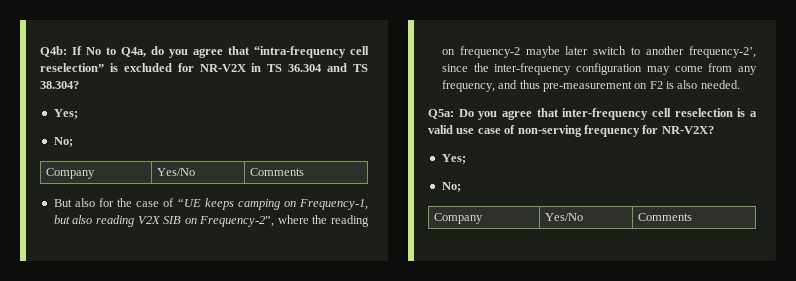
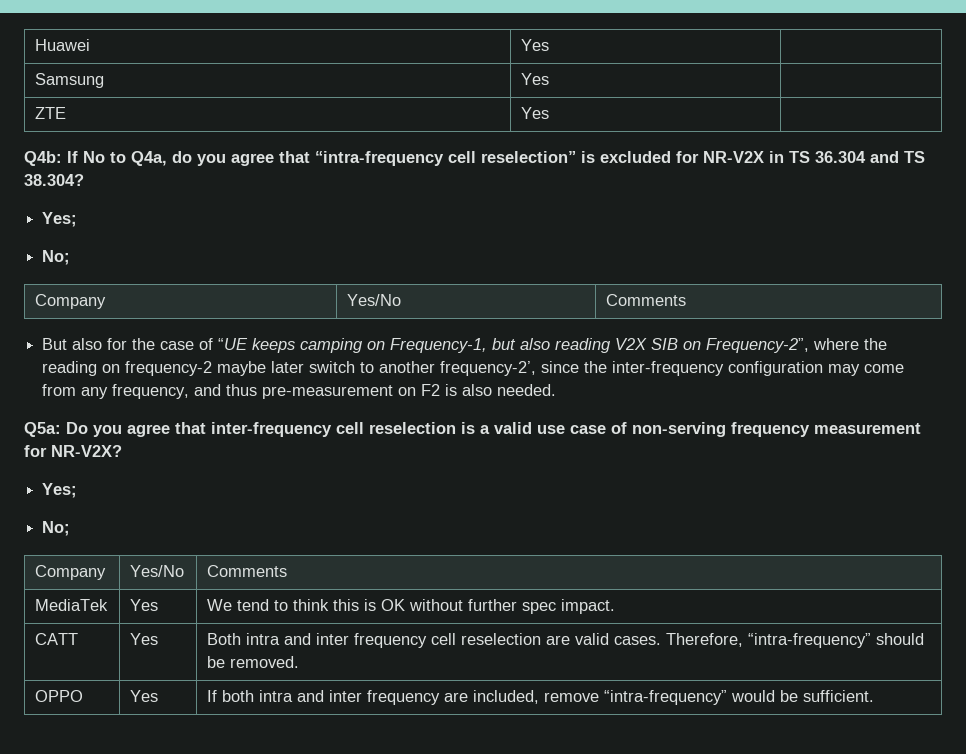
(40, 51) none -> [35,39,91,51] [521,39,550,51] [35,73,105,88] [521,73,550,85] [35,107,67,119] [521,107,550,119] Huawei | Yes | // Samsung | Yes | // ZTE | Yes | //
(640, 131) none -> [814,423,921,434] measurement
(692, 217) none -> [35,599,109,611] [130,599,159,611] [207,599,616,614] [35,633,79,645] [130,633,159,645] [207,633,925,648] [207,656,300,668] [35,690,84,702] [130,690,159,702] [207,690,875,705] // MediaTek | Yes | We tend to think this is OK without further spec impact. // CATT | Yes | Both intra and inter frequency cell reselection are valid cases. Therefore, “intra-frequency” should be removed. // OPPO | Yes | If both intra and inter frequency are included, remove “intra-frequency” would be sufficient.

